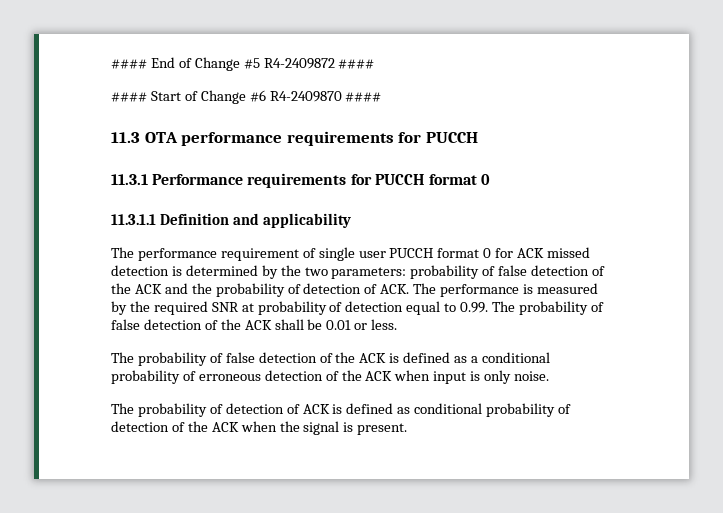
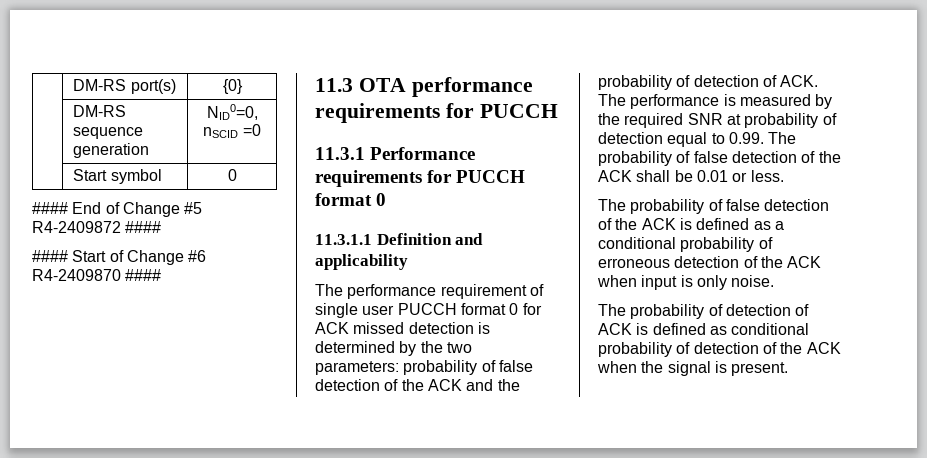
(111, 64) none -> [73,79,176,94] [222,79,243,94] [73,105,127,117] [73,127,144,139] [73,143,150,158] [206,104,258,120] [203,124,261,138] [73,169,162,184] [227,169,237,181] | DM-RS port(s) | {0} // | DM-RS sequence generation | NID0=0, nSCID =0 // | Start symbol | 0 //

